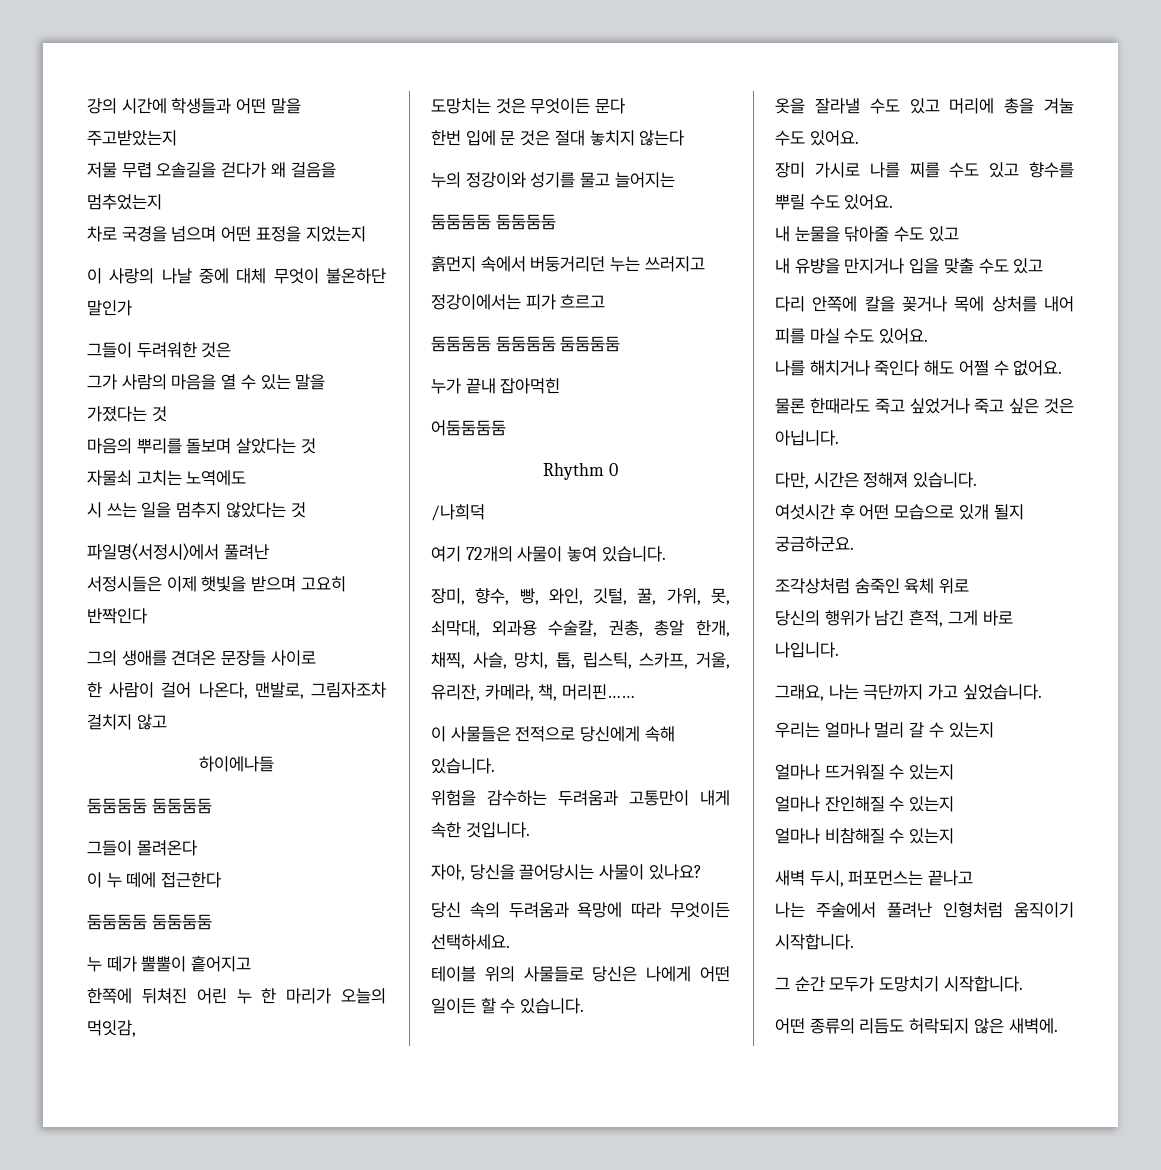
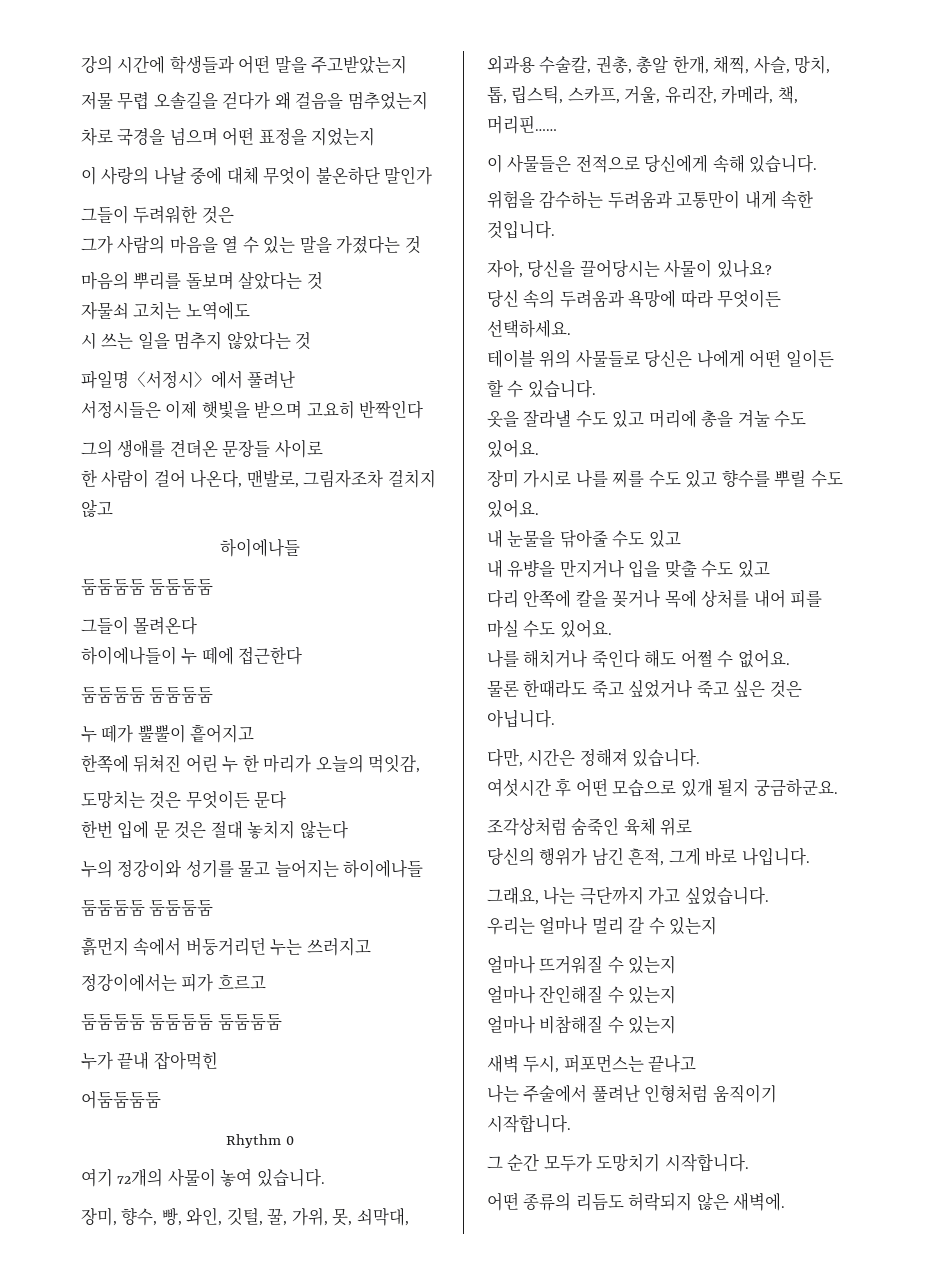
[87,872,102,888] 이 -> [81,646,177,665] 하이에나들이
(675, 180) none -> [343,859,424,878] 하이에나들
[431,504,485,521] // /나희덕 -> (294, 1140) none

